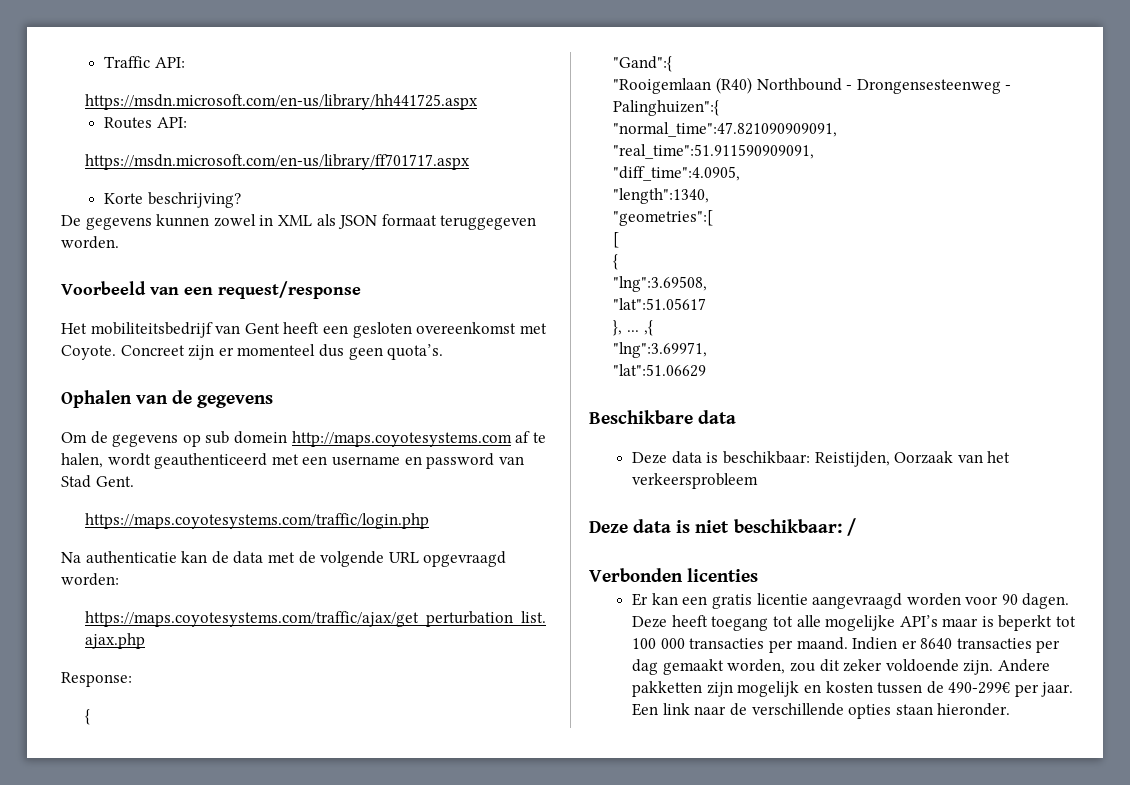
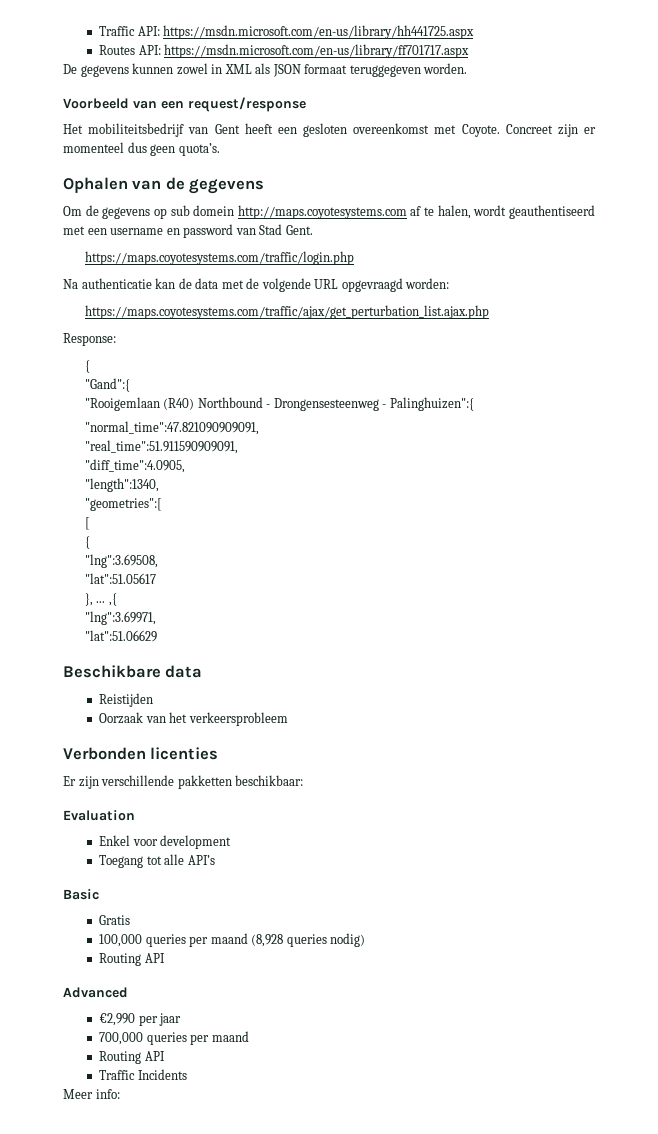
(185, 62) // -> (160, 31) none
(187, 122) // -> (161, 50) none
[104,192,241,208] // Korte beschrijving? -> (470, 51) none
[154,453,268,469] geauthenticeerd -> [508,205,595,219] geauthentiseerd
[632,451,890,467] Deze data is beschikbaar: Reistijden, -> [99,693,154,707] Reistijden //
[589,518,856,536] [589,568,759,582] [632,593,1070,609] [632,615,769,631] Deze data is niet beschikbaar: / // Verbonden licenties // Er kan een gratis licentie aangevraagd worden voor 90 dagen. Deze heeft toegang -> [63,747,219,760] [63,775,304,789] [63,810,135,821] [99,835,232,849] [99,855,144,868] Verbonden licenties // Er zijn verschillende pakketten beschikbaar: // Evaluation // Enkel voor development // Toegang
[825,615,896,631] mogelijke -> (185, 859) none
[942,615,1077,631] [632,637,1061,653] [632,659,1050,675] [632,681,1074,697] [632,703,1011,719] maar is beperkt tot 100 000 transacties per maand. Indien er 8640 transacties per dag gemaakt worden, zou dit zeker voldoende zijn. Andere pakketten zijn mogelijk en kosten tussen de 490-299€ per jaar. Een link naar de verschillende opties staan hieronder. -> [63,889,99,900] [99,915,131,925] [99,933,366,947] [99,953,165,966] [63,987,128,998] [99,1013,182,1026] [99,1031,249,1045] [99,1051,165,1064] [99,1069,187,1080] [63,1089,120,1099] // Basic // Gratis // 100,000 queries per maand (8,928 queries nodig) // Routing API // Advanced // €2,990 per jaar // 700,000 queries per maand // Routing API // Traffic Incidents // Meer info:

